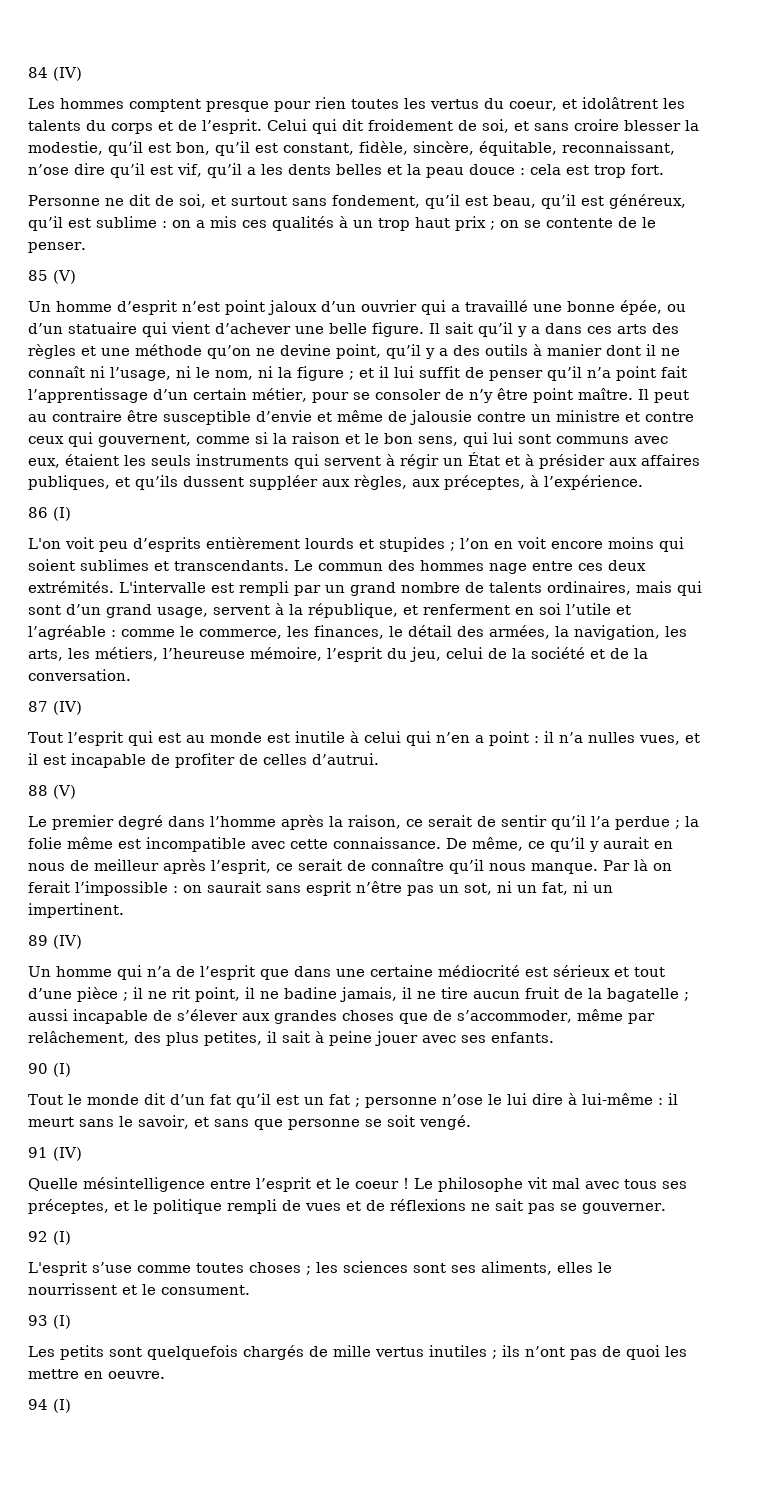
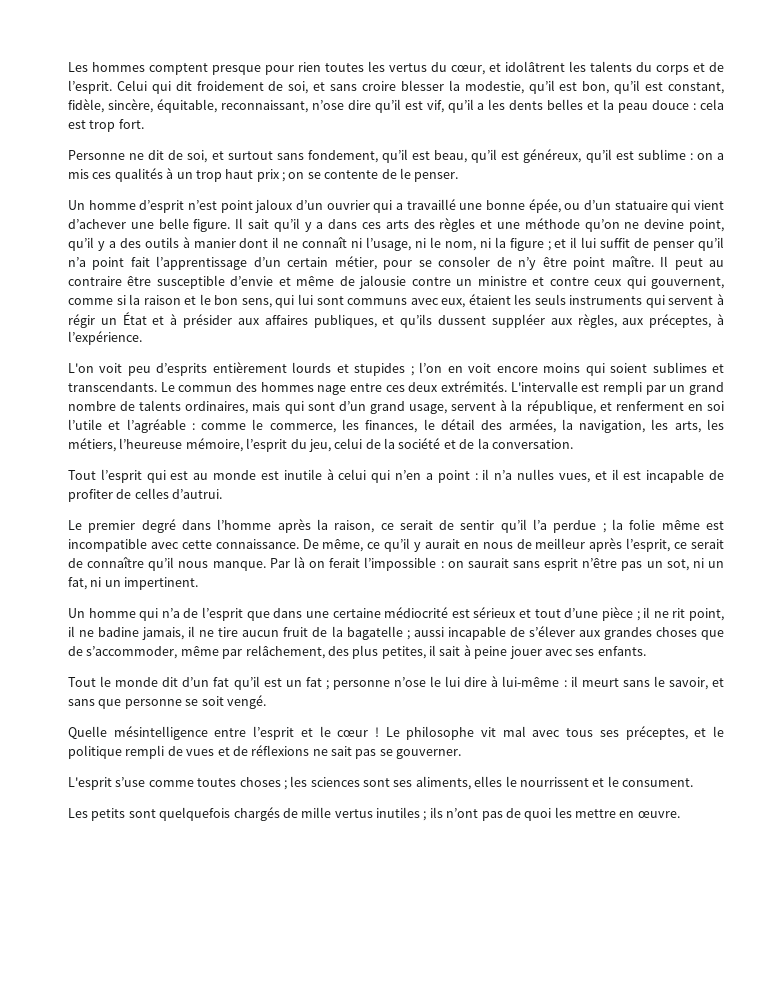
[28,67,82,81] 84 (IV) // -> (68, 67) none
[509,101,557,111] coeur, -> [451,65,485,75] cœur,
[28,270,76,284] // 85 (V) -> (459, 177) none
[28,507,71,521] // 86 (I) -> (142, 338) none
[28,701,82,715] // 87 (IV) -> (573, 444) none
[28,785,76,799] // 88 (V) -> (223, 494) none
[28,935,82,949] // 89 (IV) -> (199, 583) none
[28,1063,71,1077] // 90 (I) -> (646, 651) none
[28,1147,82,1161] // 91 (IV) -> (266, 702) none
[355,1181,399,1189] coeur -> [337,730,369,737] cœur
[28,1231,71,1245] // 92 (I) -> (462, 754) none
[28,1315,71,1329] // 93 (I) -> (693, 782) none
[108,1371,165,1379] [28,1399,71,1413] oeuvre. // 94 (I) -> [637,811,680,818] œuvre.

